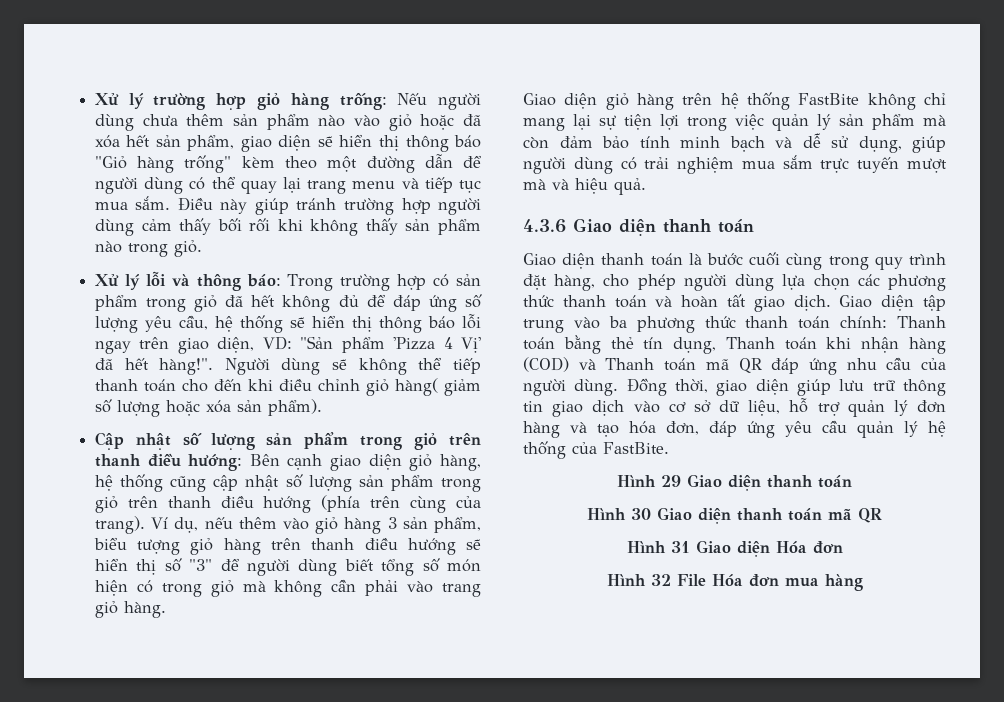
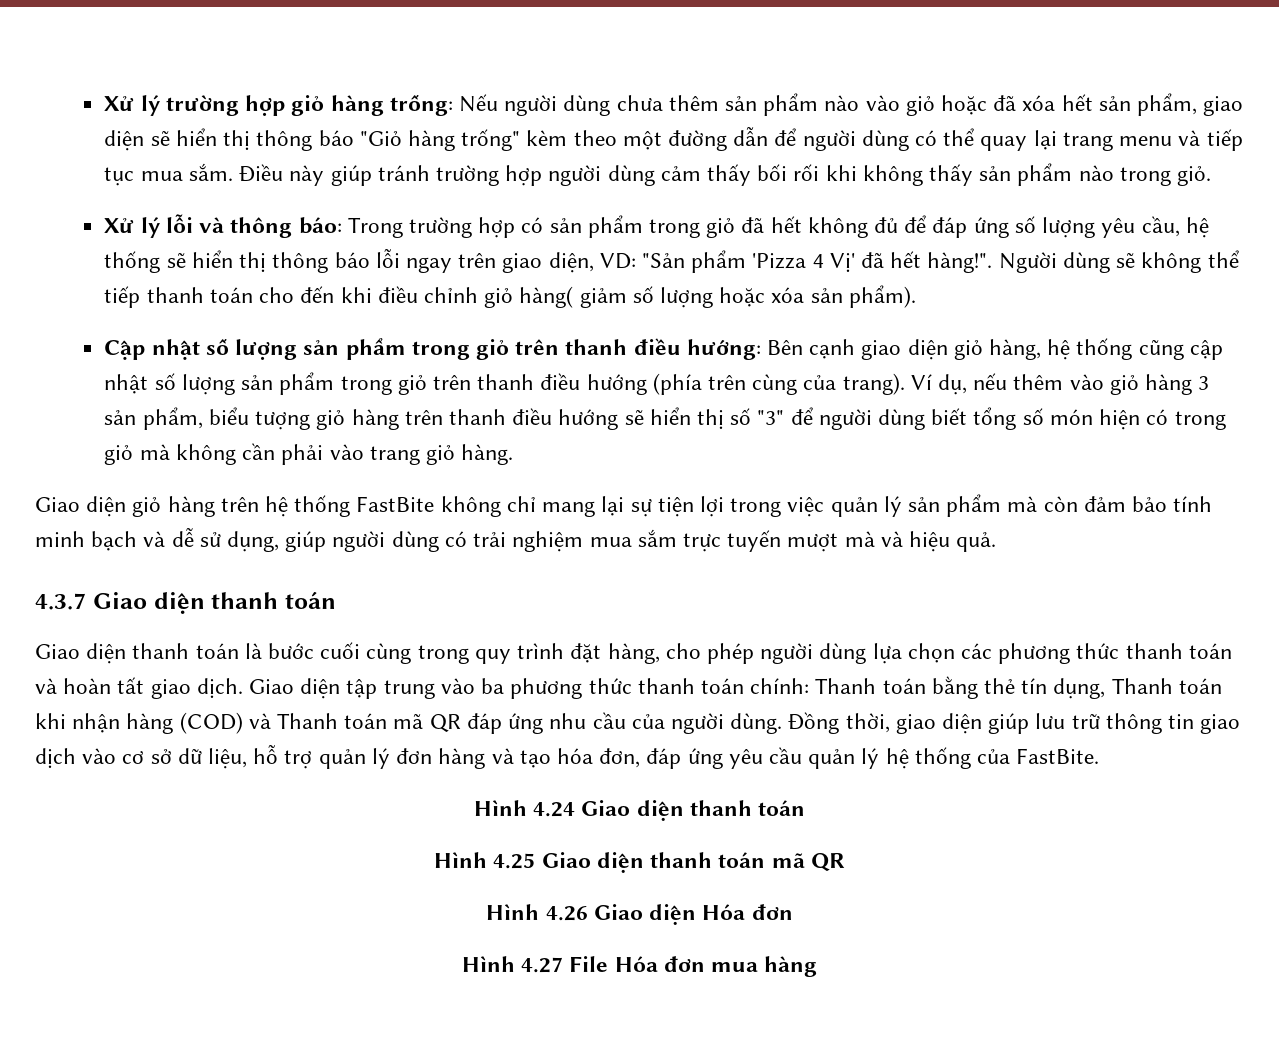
[523,219,566,233] 4.3.6 -> [35,593,86,610] 4.3.7
[661,475,681,487] 29 -> [533,802,576,817] 4.24
[631,508,651,520] 30 -> [493,853,536,869] 4.25
[670,541,690,553] 31 -> [545,906,588,921] 4.26
[650,574,671,586] 32 -> [521,957,564,973] 4.27

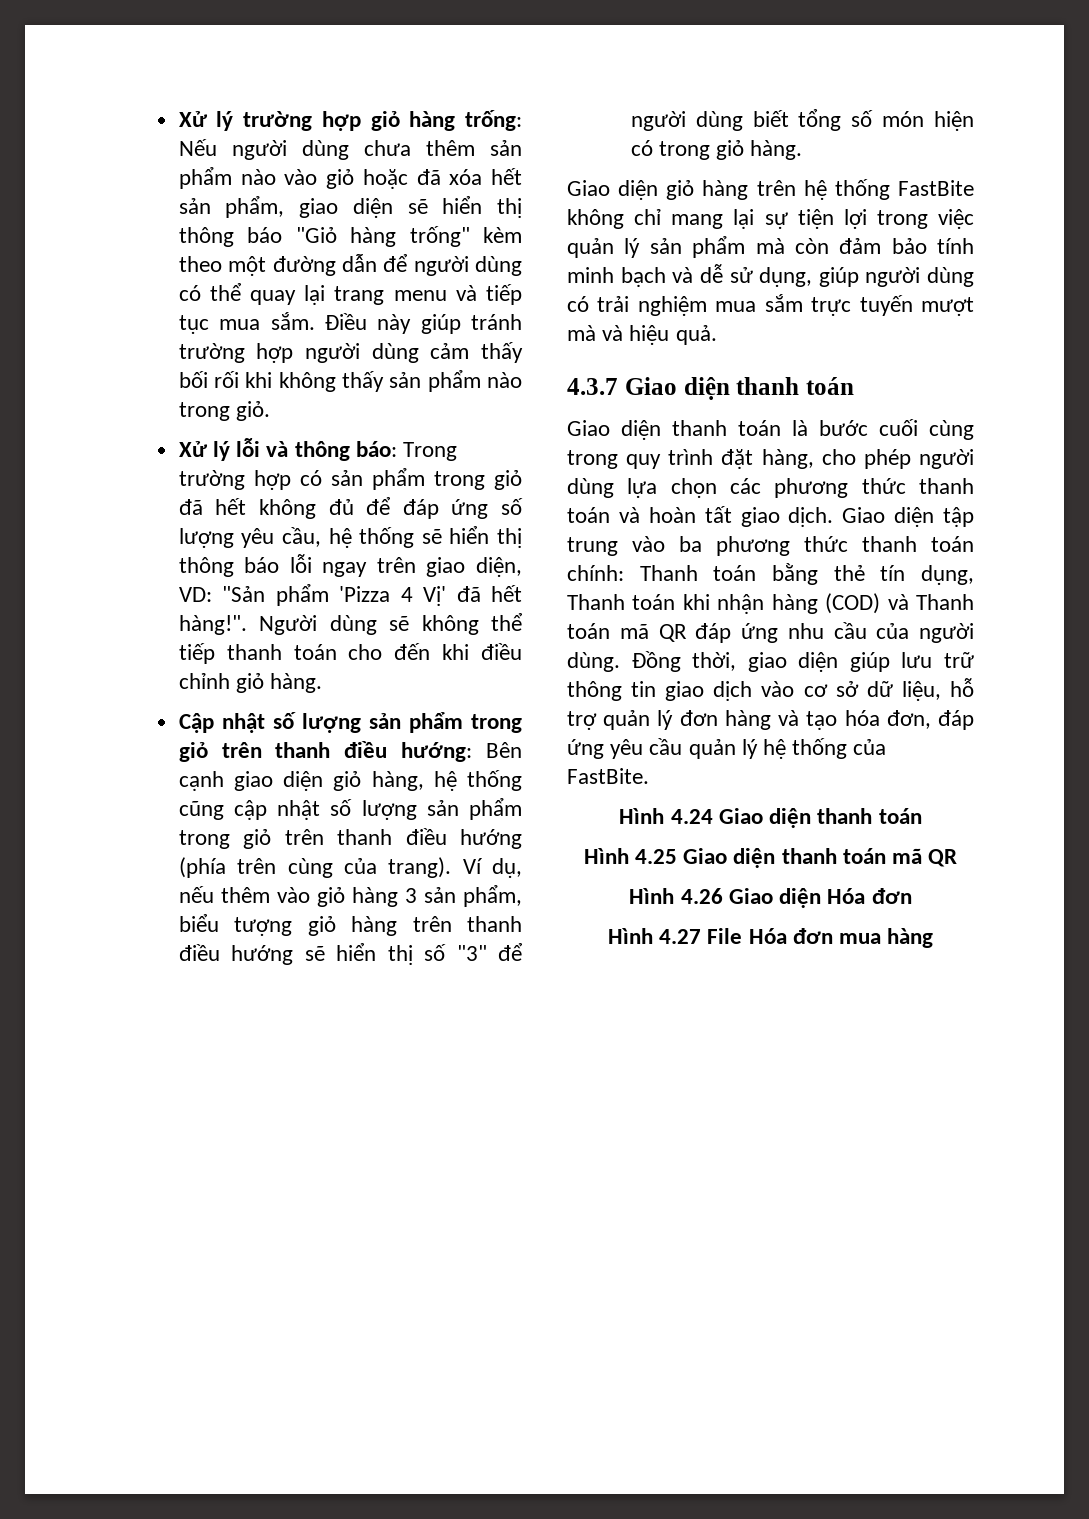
[519,285,916,308] hàng( giảm số lượng hoặc xóa sản phẩm). -> [270,673,323,693] hàng.
[139,443,455,465] mà không cần phải vào trang giỏ -> (745, 150) none

